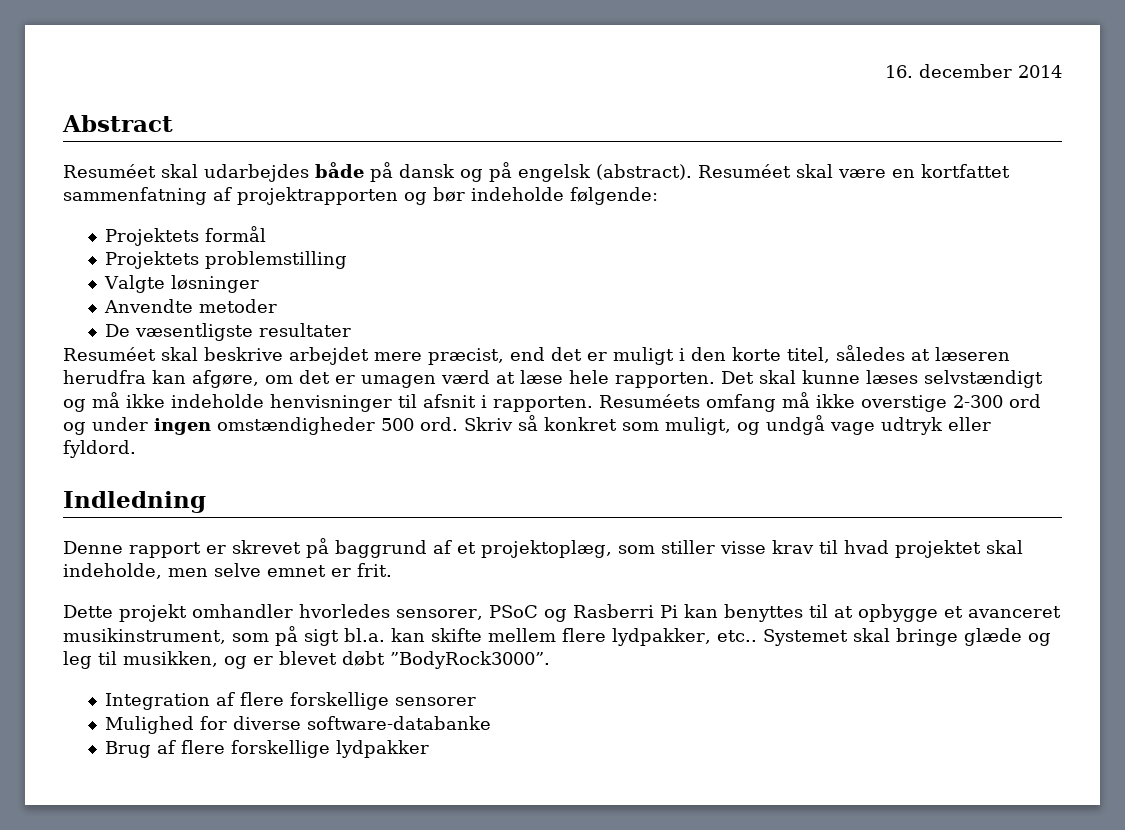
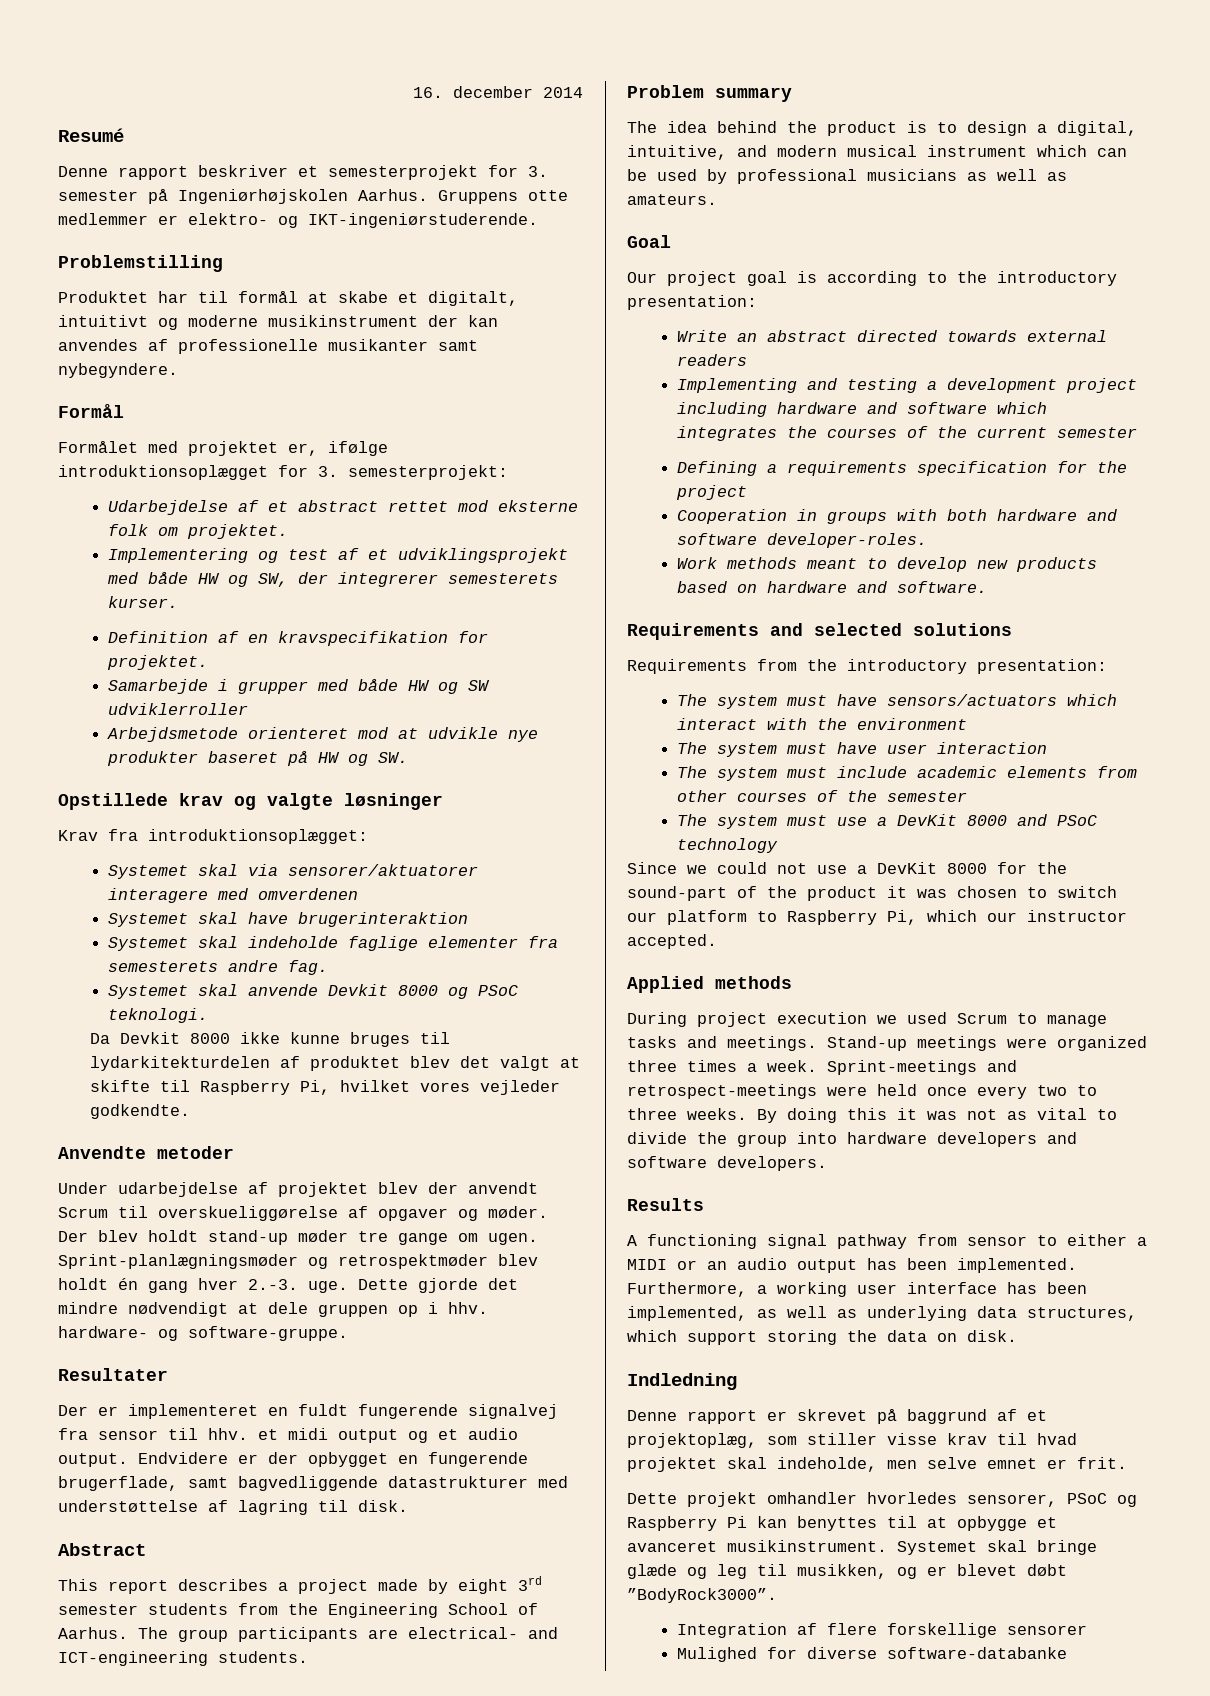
[62,115,173,132] [63,162,1010,182] [63,187,658,205] [105,226,267,246] [105,251,348,269] [104,275,260,293] [104,299,278,313] [105,323,352,341] [63,345,1010,365] [63,370,1043,388] [63,392,1041,412] [63,415,991,435] [63,440,136,458] Abstract // Resuméet skal udarbejdes både på dansk og på engelsk (abstract). Resuméet skal være en kortfattet sammenfatning af projektrapporten og bør indeholde følgende: // Projektets formål // Projektets problemstilling // Valgte løsninger // Anvendte metoder // De væsentligste resultater // Resuméet skal beskrive arbejdet mere præcist, end det er muligt i den korte titel, således at læseren herudfra kan afgøre, om det er umagen værd at læse hele rapporten. Det skal kunne læses selvstændigt og må ikke indeholde henvisninger til afsnit i rapporten. Resuméets omfang må ikke overstige 2-300 ord og under ingen omstændigheder 500 ord. Skriv så konkret som muligt, og undgå vage udtryk eller fyldord. -> [58,128,124,142] [58,165,548,180] [58,189,568,204] [58,213,538,228] [58,255,223,272] [58,291,518,306] [58,315,498,330] [58,339,478,354] [58,363,178,378] [58,404,124,418] [58,441,388,456] [58,465,508,480] [107,500,578,515] [107,524,288,539] [107,548,568,563] [107,572,558,587] [107,596,178,608] [107,631,488,646] [106,655,208,670] [107,679,490,694] [107,703,248,715] [106,727,538,742] [106,751,408,766] [58,793,443,810] [58,829,368,844] [107,864,478,879] [107,888,358,903] [107,912,468,927] [107,936,558,951] [107,960,328,975] [107,984,518,999] [107,1008,208,1023] [89,1032,450,1047] [89,1056,580,1071] [89,1080,560,1095] [89,1104,190,1119] [58,1146,234,1159] [58,1182,538,1197] [58,1206,548,1221] [58,1230,538,1245] [58,1254,538,1269] [58,1278,518,1293] [58,1302,488,1317] [58,1326,348,1341] [58,1368,168,1381] [58,1404,558,1419] [58,1428,518,1443] [58,1452,528,1467] [58,1476,568,1491] [58,1500,408,1515] [58,1543,146,1556] [58,1576,542,1594] [58,1603,538,1618] [58,1627,558,1642] [58,1651,308,1666] [627,85,792,102] [627,121,1137,136] [627,145,1127,160] [627,169,1067,184] [627,194,717,205] [627,235,671,248] [627,271,1117,286] [627,295,757,310] [676,330,1107,342] [676,354,747,366] [676,378,1137,393] [676,402,1047,417] [676,426,1137,441] [676,461,1127,476] [675,485,747,500] [676,509,1117,524] [676,533,927,548] [676,557,1097,572] [676,581,987,593] [627,623,1012,640] [627,659,1107,674] [676,694,1117,709] [676,718,967,730] [676,742,1047,757] [676,766,1137,781] [676,790,967,802] [676,814,1097,829] [676,838,778,853] [627,862,1067,874] [627,886,1117,901] [627,910,1127,925] [627,934,717,949] [627,976,792,993] [627,1012,1107,1027] [627,1036,1147,1051] [627,1060,1017,1075] [627,1084,1097,1099] [627,1108,1117,1123] [627,1132,1077,1147] [627,1156,827,1171] [627,1198,704,1211] [627,1234,1147,1249] [627,1258,1077,1273] [627,1282,1087,1297] [627,1306,1137,1321] [627,1330,1017,1345] Resumé // Denne rapport beskriver et semesterprojekt for 3. semester på Ingeniørhøjskolen Aarhus. Gruppens otte medlemmer er elektro- og IKT-ingeniørstuderende. // Problemstilling // Produktet har til formål at skabe et digitalt, intuitivt og moderne musikinstrument der kan anvendes af professionelle musikanter samt nybegyndere. // Formål // Formålet med projektet er, ifølge introduktionsoplægget for 3. semesterprojekt: // Udarbejdelse af et abstract rettet mod eksterne folk om projektet. // Implementering og test af et udviklingsprojekt med både HW og SW, der integrerer semesterets kurser. // Definition af en kravspecifikation for projektet. // Samarbejde i grupper med både HW og SW udviklerroller // Arbejdsmetode orienteret mod at udvikle nye produkter baseret på HW og SW. // Opstillede krav og valgte løsninger // Krav fra introduktionsoplægget: // Systemet skal via sensorer/aktuatorer interagere med omverdenen // Systemet skal have brugerinteraktion // Systemet skal indeholde faglige elementer fra semesterets andre fag. // Systemet skal anvende Devkit 8000 og PSoC teknologi. // Da Devkit 8000 ikke kunne bruges til lydarkitekturdelen af produktet blev det valgt at skifte til Raspberry Pi, hvilket vores vejleder godkendte. // Anvendte metoder // Under udarbejdelse af projektet blev der anvendt Scrum til overskueliggørelse af opgaver og møder. Der blev holdt stand-up møder tre gange om ugen. Sprint-planlægningsmøder og retrospektmøder blev holdt én gang hver 2.-3. uge. Dette gjorde det mindre nødvendigt at dele gruppen op i hhv. hardware- og software-gruppe. // Resultater // Der er implementeret en fuldt fungerende signalvej fra sensor til hhv. et midi output og et audio output. Endvidere er der opbygget en fungerende brugerflade, samt bagvedliggende datastrukturer med understøttelse af lagring til disk. // Abstract // This report describes a project made by eight 3rd semester students from the Engineering School of Aarhus. The group participants are electrical- and ICT-engineering students. // Problem summary // The idea behind the product is to design a digital, intuitive, and modern musical instrument which can be used by professional musicians as well as amateurs. // Goal // Our project goal is according to the introductory presentation: // Write an abstract directed towards external readers // Implementing and testing a development project including hardware and software which integrates the courses of the current semester // Defining a requirements specification for the project // Cooperation in groups with both hardware and software developer-roles. // Work methods meant to develop new products based on hardware and software. // Requirements and selected solutions // Requirements from the introductory presentation: // The system must have sensors/actuators which interact with the environment // The system must have user interaction // The system must include academic elements from other courses of the semester // The system must use a DevKit 8000 and PSoC technology // Since we could not use a DevKit 8000 for the sound-part of the product it was chosen to switch our platform to Raspberry Pi, which our instructor accepted. // Applied methods // During project execution we used Scrum to manage tasks and meetings. Stand-up meetings were organized three times a week. Sprint-meetings and retrospect-meetings were held once every two to three weeks. By doing this it was not as vital to divide the group into hardware developers and software developers. // Results // A functioning signal pathway from sensor to either a MIDI or an audio output has been implemented. Furthermore, a working user interface has been implemented, as well as underlying data structures, which support storing the data on disk.
[572,604,654,618] Rasberri -> [627,1516,717,1531] Raspberry
[63,626,757,646] musikinstrument, som på sigt bl.a. kan skifte mellem flere lydpakker, etc.. -> [727,1540,887,1552] musikinstrument.
[105,740,430,758] // Brug af flere forskellige lydpakker -> (1067, 1653) none

